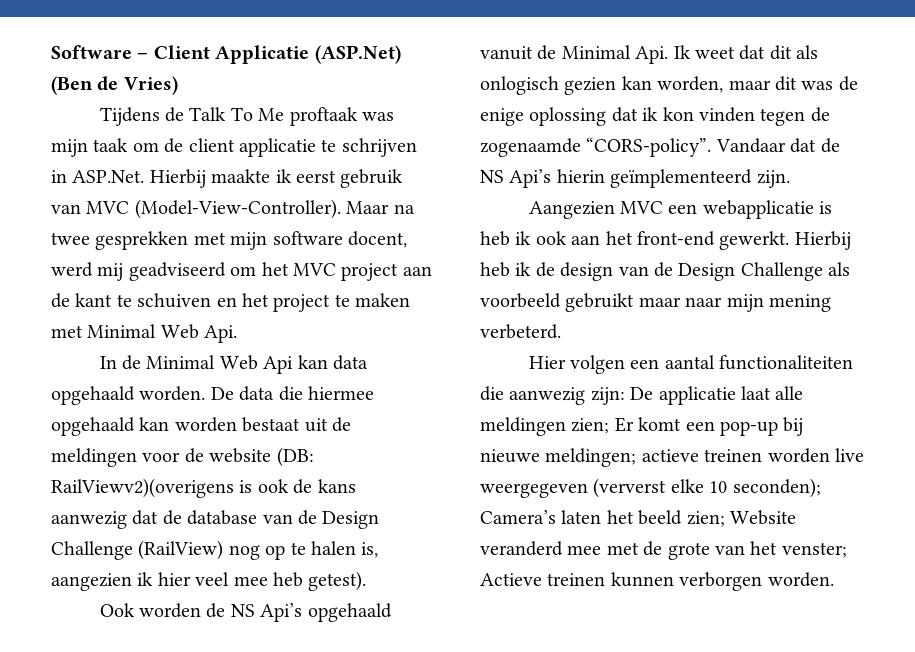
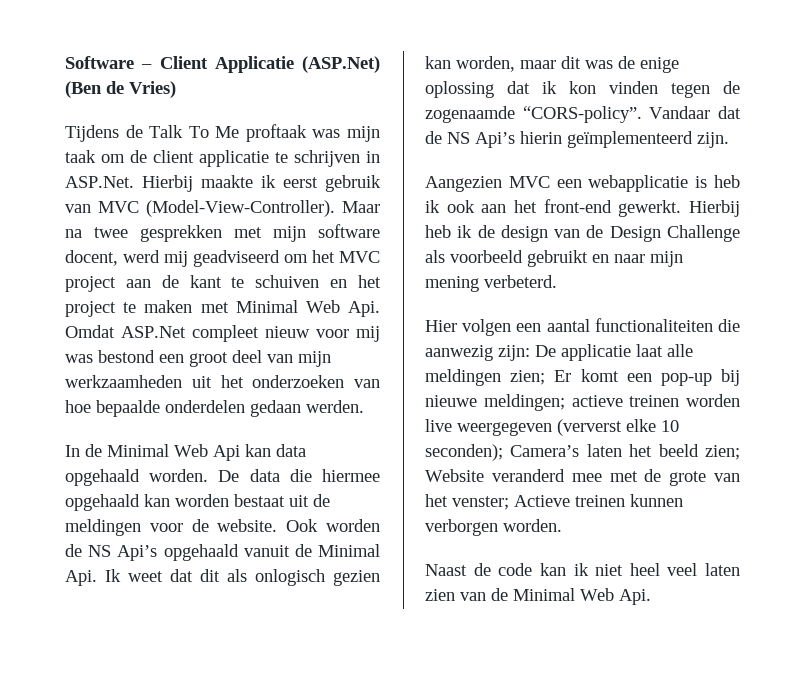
(238, 334) none -> [65,325,380,342] [65,350,331,367] [65,375,380,388] [65,400,364,417] Omdat ASP.Net compleet nieuw voor mij was bestond een groot deel van mijn werkzaamheden uit het onderzoeken van hoe bepaalde onderdelen gedaan werden.
[209,447,314,467] [51,478,356,498] [51,510,380,529] [51,540,379,560] [51,571,367,591] website (DB: RailViewv2)(overigens is ook de kans aanwezig dat de database van de Design Challenge (RailView) nog op te halen is, aangezien ik hier veel mee heb getest). // -> [217,519,278,532] website.
[638,297,681,307] maar -> [592,254,609,263] en
(834, 579) none -> [425,563,740,576] [425,588,651,605] // Naast de code kan ik niet heel veel laten zien van de Minimal Web Api.

